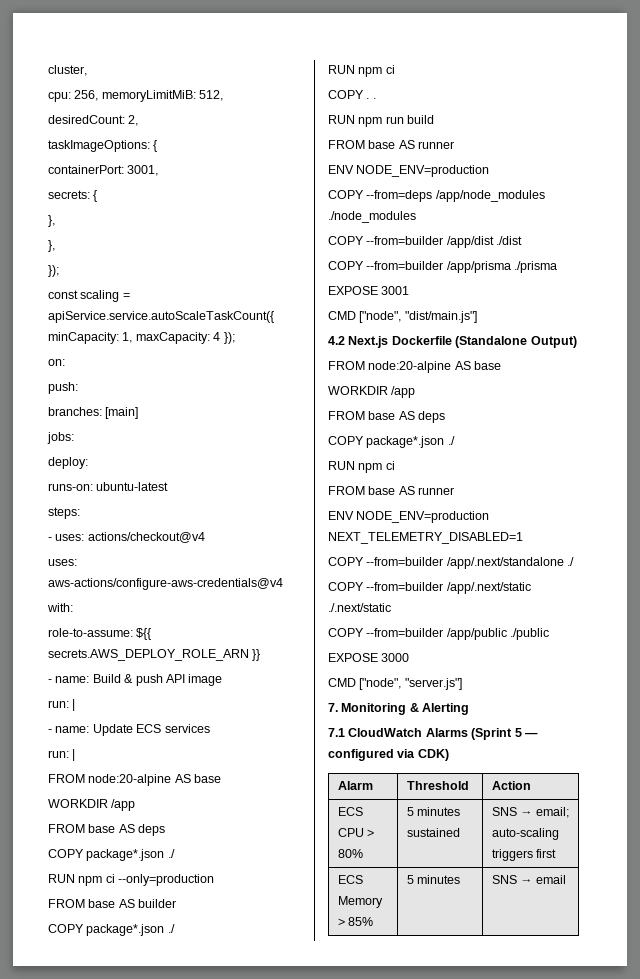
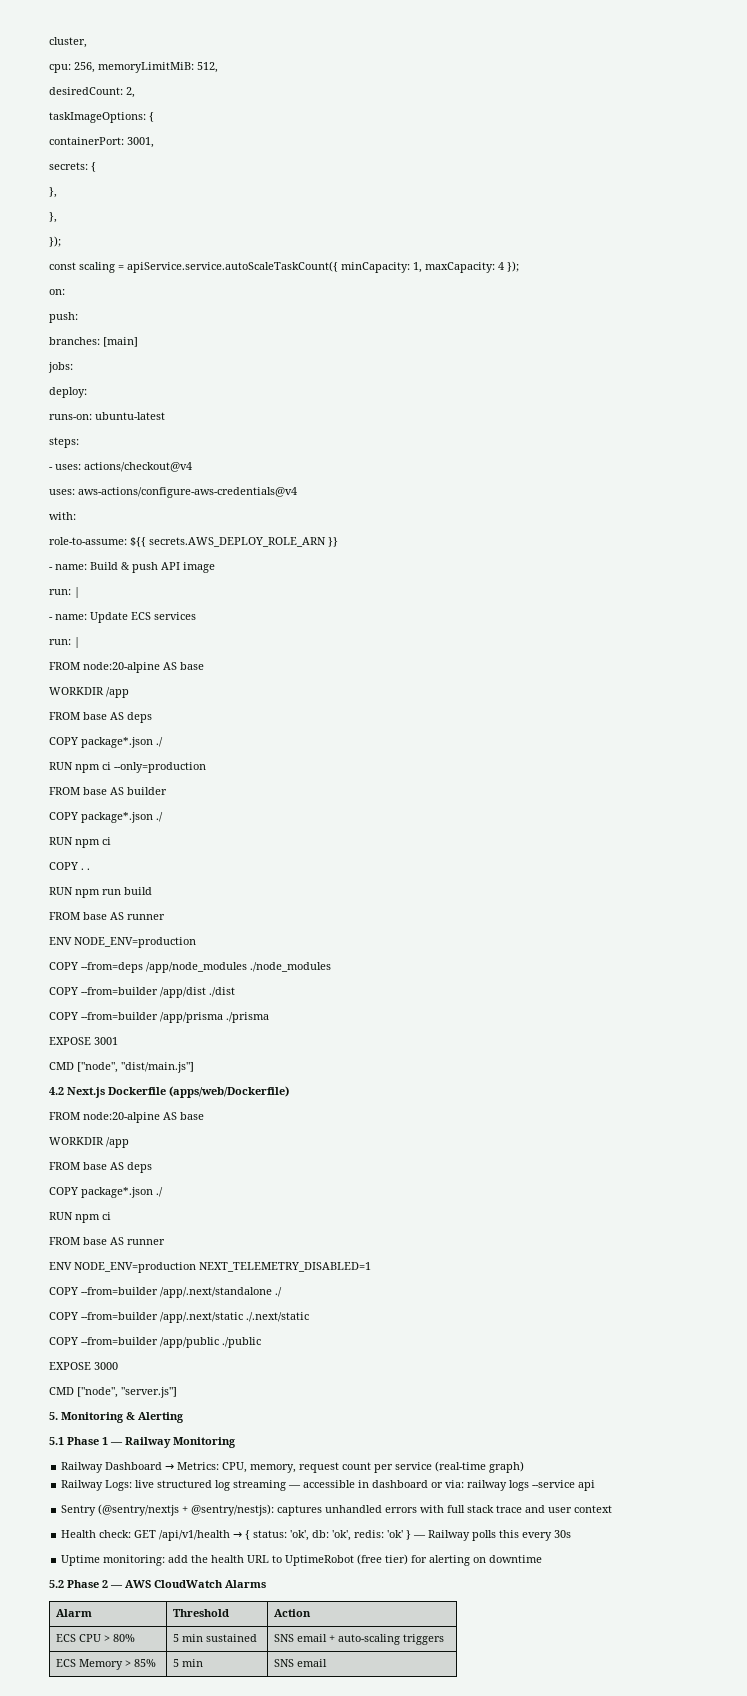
[455,336,577,348] (Standalone Output) -> [169,1086,289,1098] (apps/web/Dockerfile)
[328,703,338,712] 7. -> [49,1412,58,1420] 5.
[328,728,538,740] [328,749,449,761] 7.1 CloudWatch Alarms (Sprint 5 — configured via CDK) -> [49,1437,236,1448] [61,1461,525,1473] [61,1480,596,1491] [61,1504,613,1516] [61,1530,572,1541] [61,1554,543,1566] [49,1580,266,1588] 5.1 Phase 1 — Railway Monitoring // Railway Dashboard → Metrics: CPU, memory, request count per service (real-time graph) // Railway Logs: live structured log streaming — accessible in dashboard or via: railway logs --service api // Sentry (@sentry/nextjs + @sentry/nestjs): captures unhandled errors with full stack trace and user context // Health check: GET /api/v1/health → { status: 'ok', db: 'ok', redis: 'ok' } — Railway polls this every 30s // Uptime monitoring: add the health URL to UptimeRobot (free tier) for alerting on downtime // 5.2 Phase 2 — AWS CloudWatch Alarms
[416,807,460,816] minutes -> [182,1634,204,1642] min
[519,807,570,818] → email; -> [297,1634,336,1642] email +
[535,849,556,858] first -> (445, 1639) none
[416,875,460,884] [491,875,533,884] minutes | SNS → -> [182,1659,204,1667] [274,1659,295,1667] min | SNS

